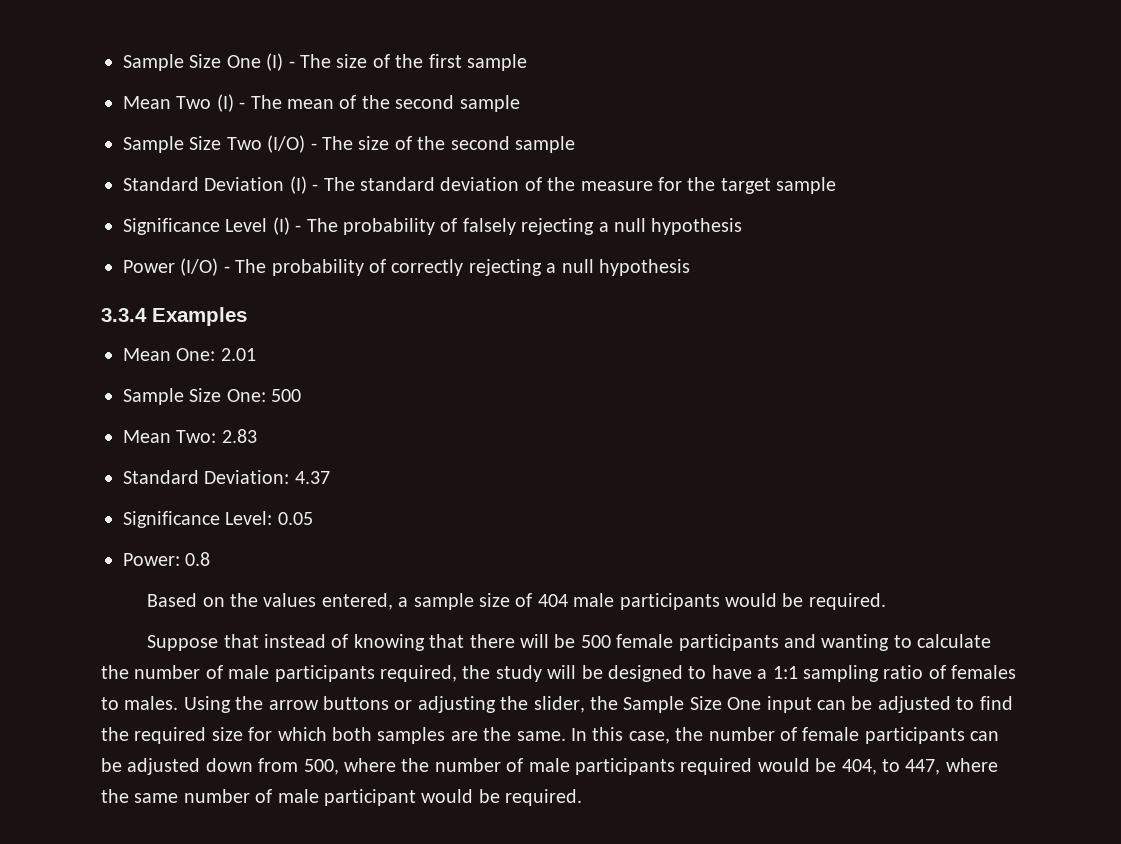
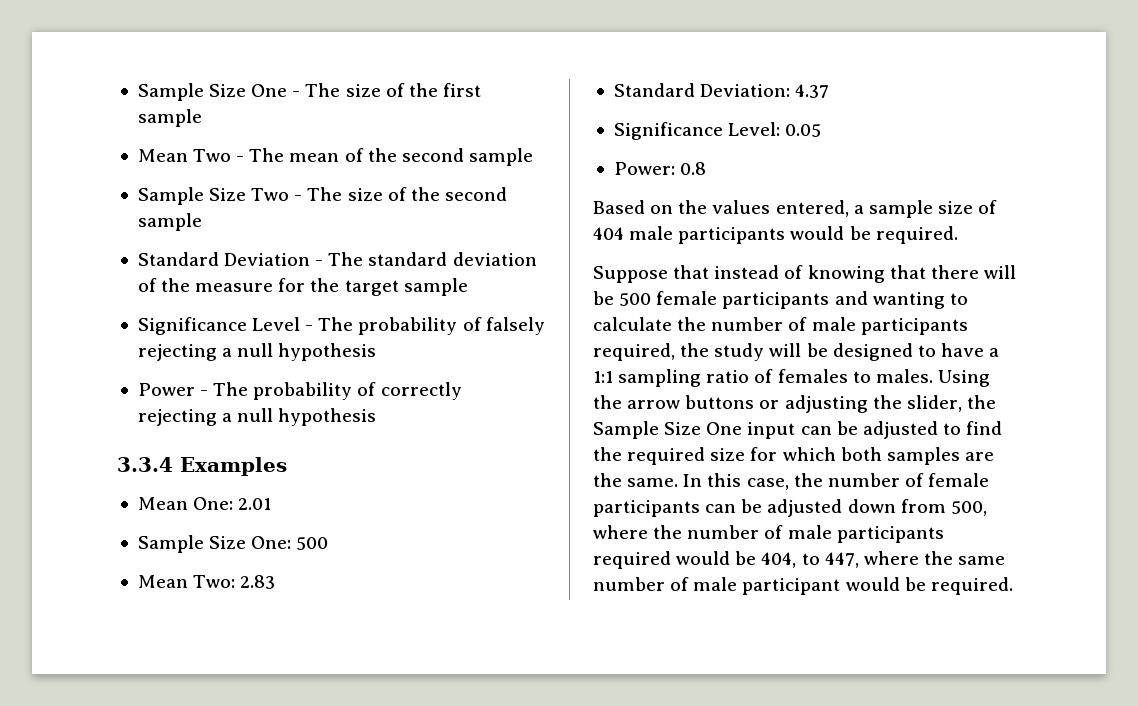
[123,53,284,71] Sample Size One (I) -> [137,83,288,101] Sample Size One
[216,94,234,112] (I) -> (232, 155) none
[267,135,306,153] (I/O) -> (290, 194) none
[289,176,307,194] (I) -> (311, 259) none
[272,217,290,235] (I) -> (301, 324) none
[180,258,219,276] (I/O) -> (195, 389) none

